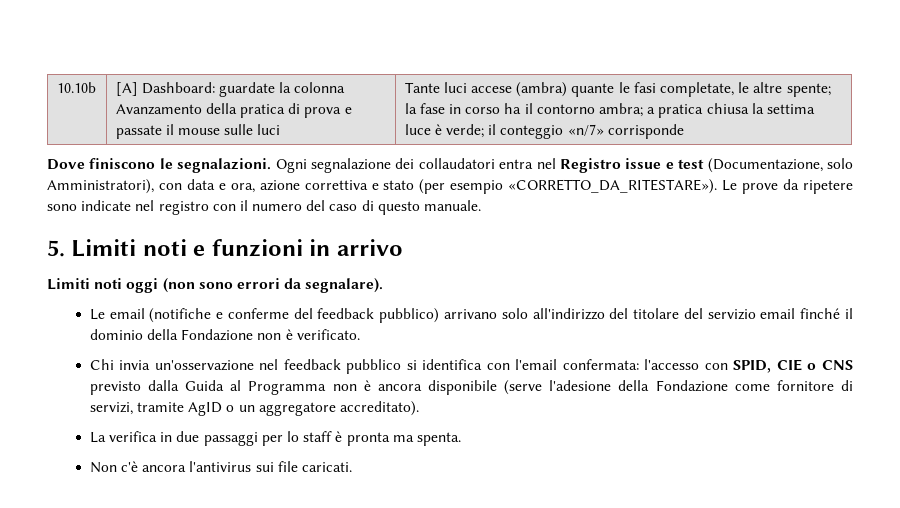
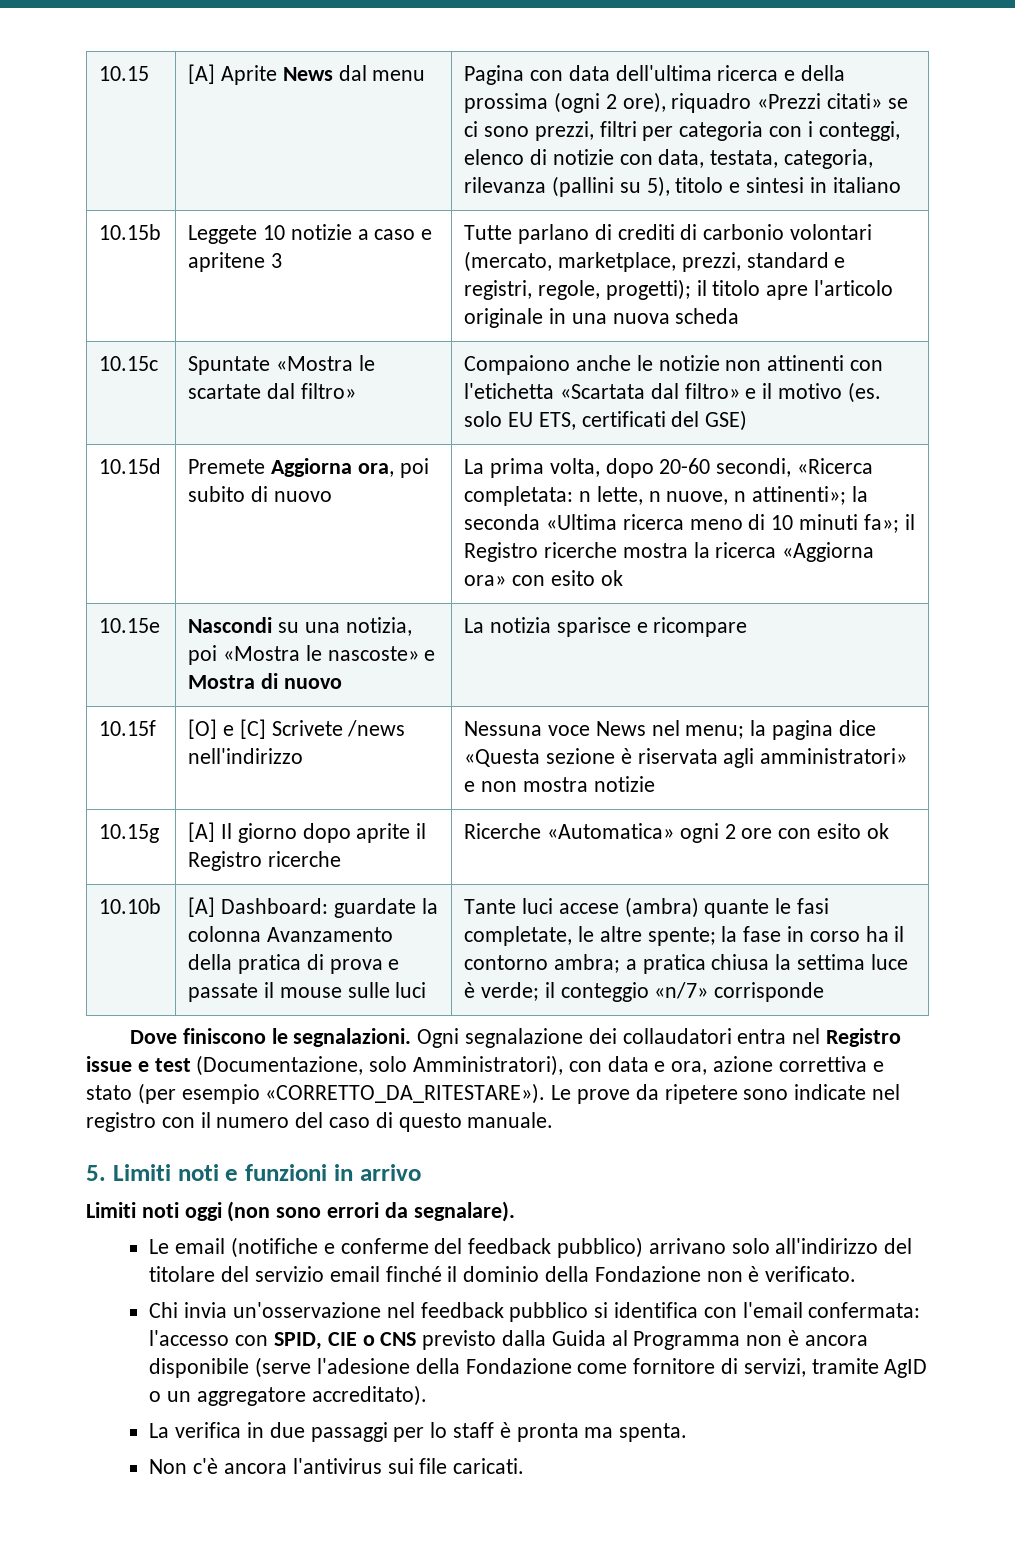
(56, 87) none -> [99,66,150,81] [188,64,426,85] [464,65,846,85] [464,92,908,113] [464,121,900,141] [464,149,874,169] [464,176,901,197] [99,224,162,240] [188,224,433,244] [188,252,283,272] [464,224,873,244] [464,251,846,272] [464,279,894,300] [464,308,740,328] [99,356,159,371] [188,355,375,375] [188,383,356,399] [464,355,884,375] [464,382,881,403] [464,410,748,431] [99,458,162,474] [188,458,429,478] [188,486,332,502] [464,458,874,478] [464,486,868,506] [464,514,915,533] [464,542,875,562] [464,570,623,586] [99,618,161,633] [188,617,412,636] [188,645,436,665] [188,673,342,689] [464,617,748,637] [99,720,157,736] [188,719,406,739] [188,748,304,764] [464,720,876,740] [464,748,908,768] [464,776,655,792] [99,824,160,843] [188,822,427,843] [188,851,342,871] [464,823,889,843] 10.15 | [A] Aprite News dal menu | Pagina con data dell'ultima ricerca e della prossima (ogni 2 ore), riquadro «Prezzi citati» se ci sono prezzi, filtri per categoria con i conteggi, elenco di notizie con data, testata, categoria, rilevanza (pallini su 5), titolo e sintesi in italiano // 10.15b | Leggete 10 notizie a caso e apritene 3 | Tutte parlano di crediti di carbonio volontari (mercato, marketplace, prezzi, standard e registri, regole, progetti); il titolo apre l'articolo originale in una nuova scheda // 10.15c | Spuntate «Mostra le scartate dal filtro» | Compaiono anche le notizie non attinenti con l'etichetta «Scartata dal filtro» e il motivo (es. solo EU ETS, certificati del GSE) // 10.15d | Premete Aggiorna ora, poi subito di nuovo | La prima volta, dopo 20-60 secondi, «Ricerca completata: n lette, n nuove, n attinenti»; la seconda «Ultima ricerca meno di 10 minuti fa»; il Registro ricerche mostra la ricerca «Aggiorna ora» con esito ok // 10.15e | Nascondi su una notizia, poi «Mostra le nascoste» e Mostra di nuovo | La notizia sparisce e ricompare // 10.15f | [O] e [C] Scrivete /news nell'indirizzo | Nessuna voce News nel menu; la pagina dice «Questa sezione è riservata agli amministratori» e non mostra notizie // 10.15g | [A] Il giorno dopo aprite il Registro ricerche | Ricerche «Automatica» ogni 2 ore con esito ok //

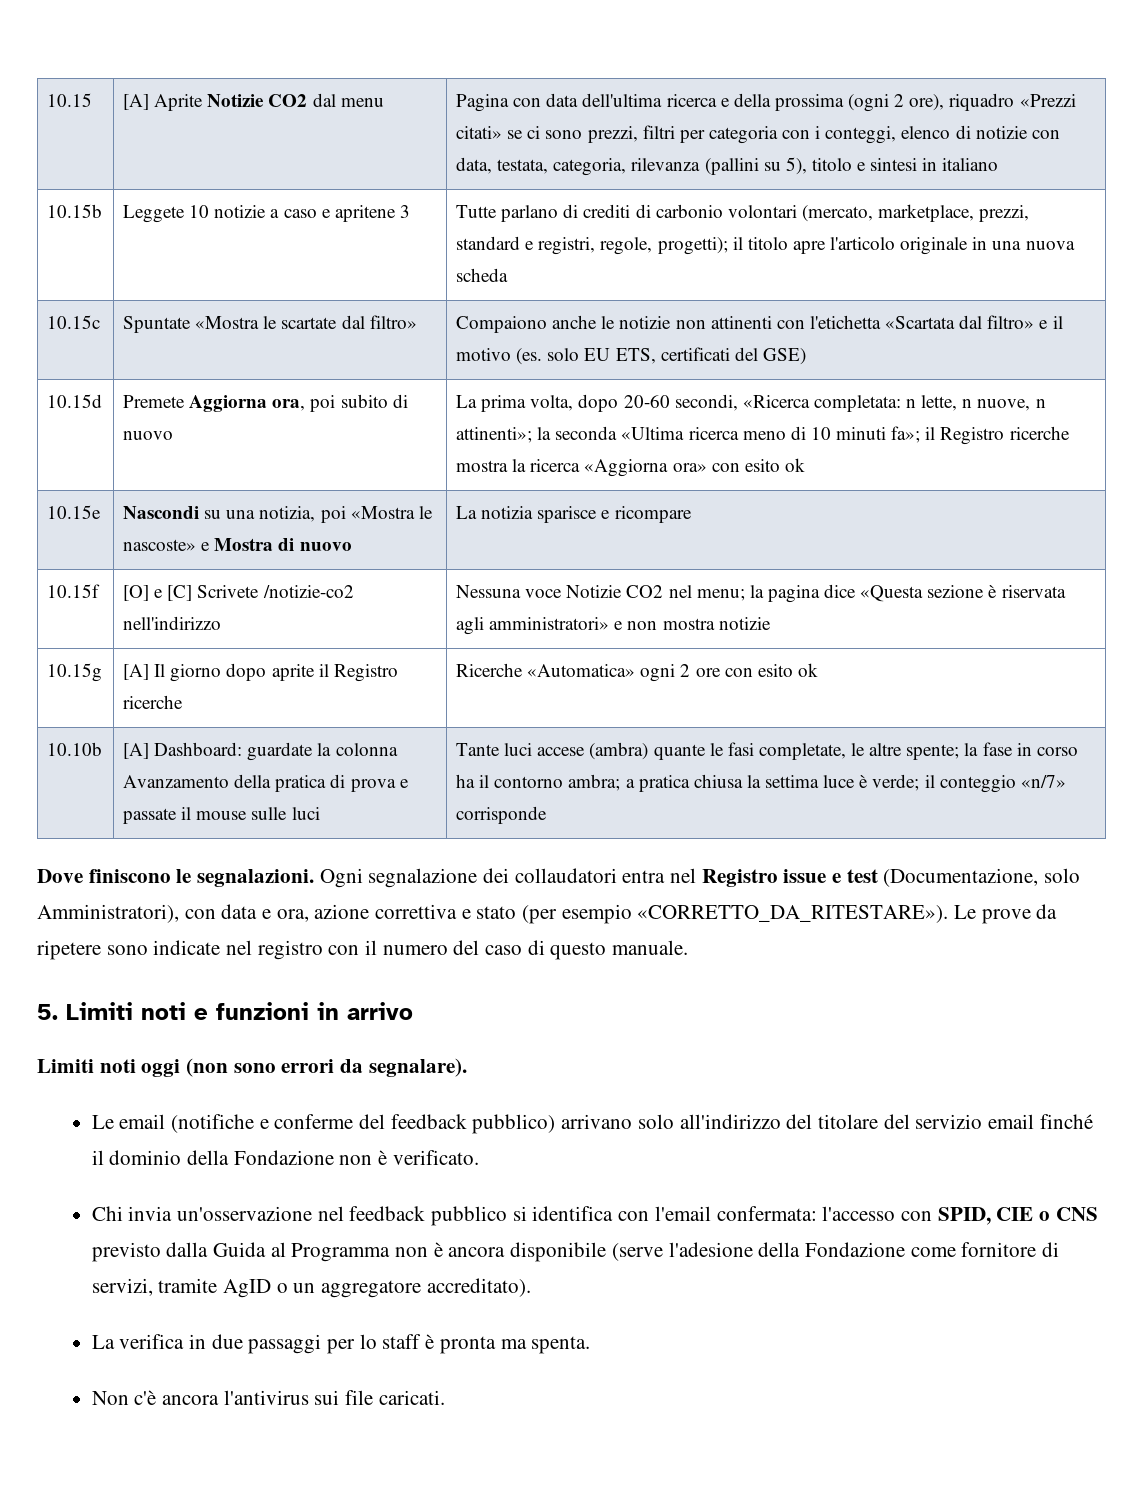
[282,67,333,81] News -> [207,94,308,107] Notizie CO2
[347,720,406,737] /news -> [262,585,354,598] /notizie-co2
[595,721,646,736] News -> [566,585,664,598] Notizie CO2

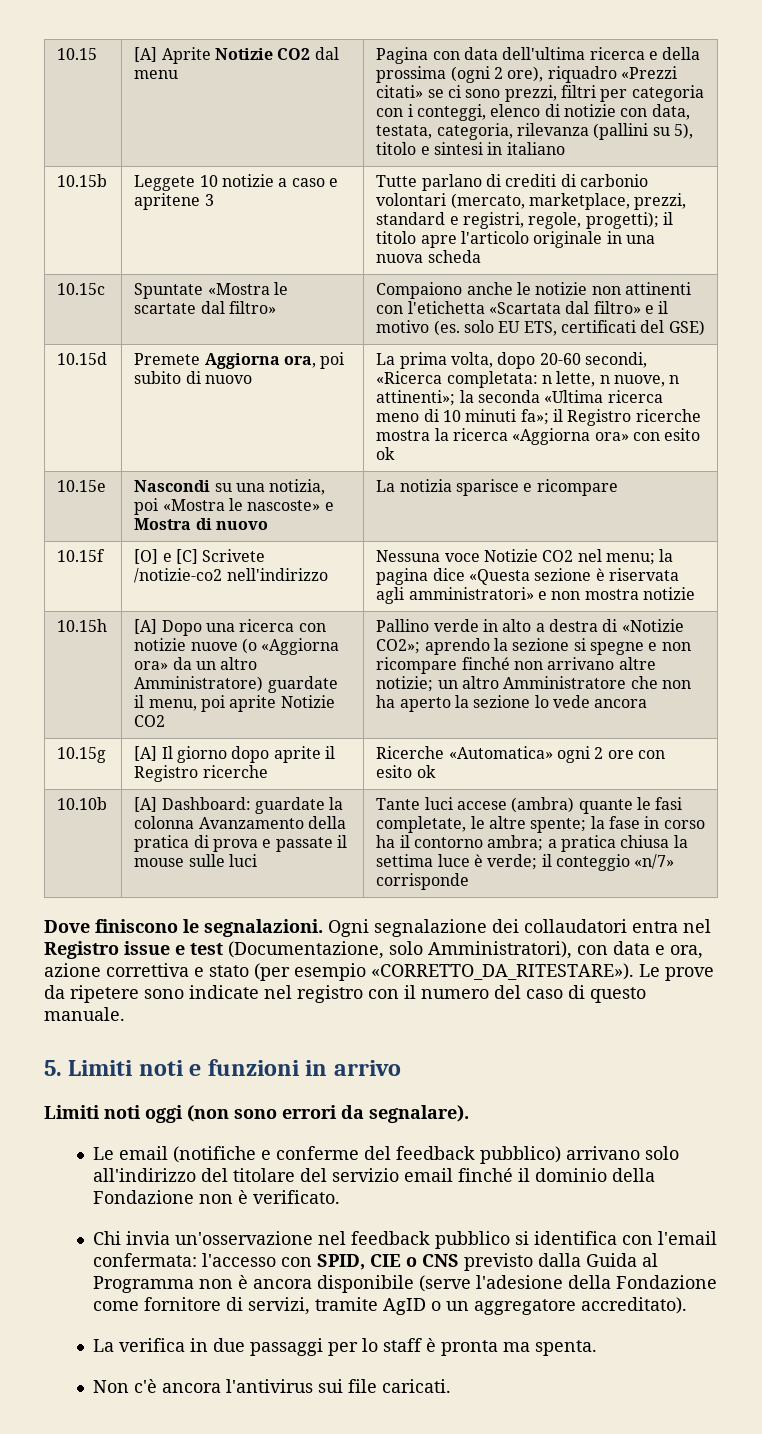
(771, 623) none -> [57,619,108,632] [134,619,326,636] [134,638,340,655] [134,657,258,670] [134,676,338,693] [134,695,335,712] [134,715,166,727] [376,619,684,632] [376,638,691,655] [376,657,656,674] [376,676,691,692] [376,695,648,712] // 10.15h | [A] Dopo una ricerca con notizie nuove (o «Aggiorna ora» da un altro Amministratore) guardate il menu, poi aprite Notizie CO2 | Pallino verde in alto a destra di «Notizie CO2»; aprendo la sezione si spegne e non ricompare finché non arrivano altre notizie; un altro Amministratore che non ha aperto la sezione lo vede ancora

